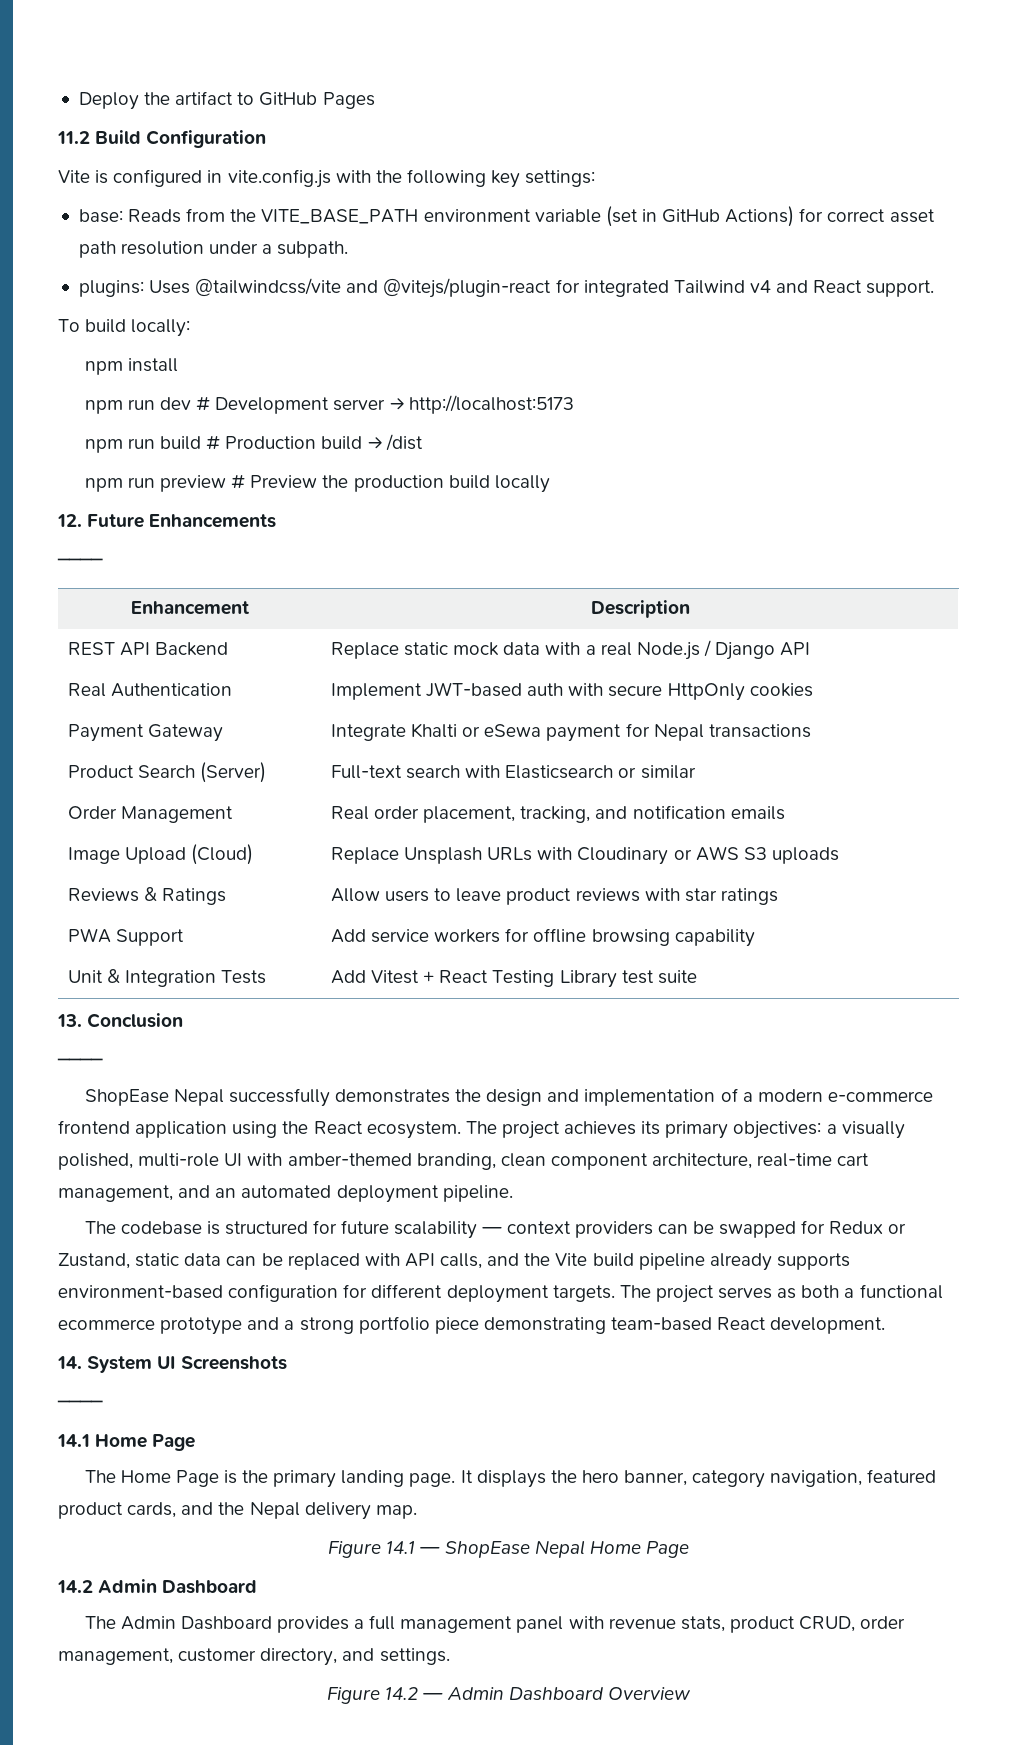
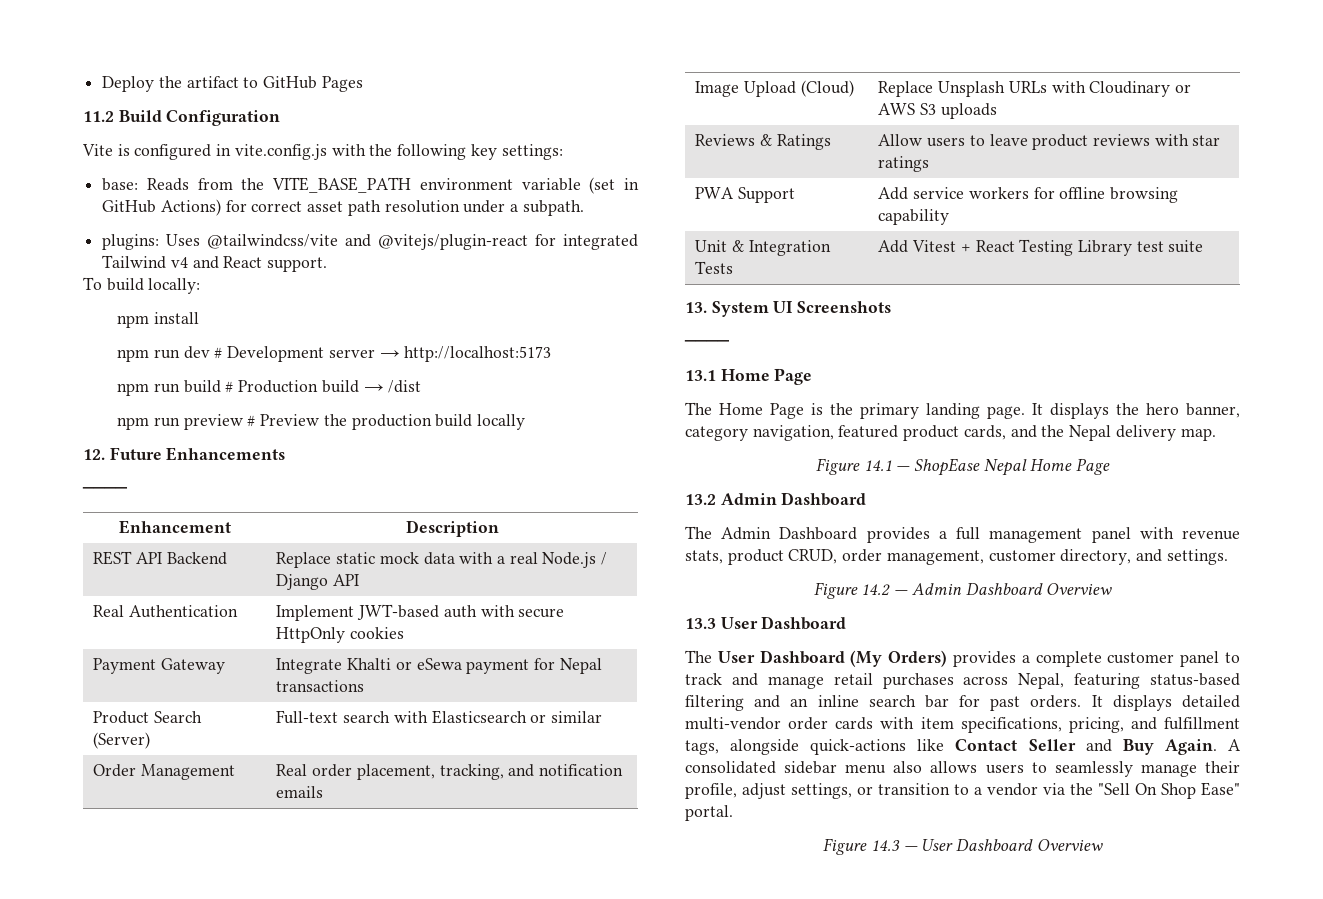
[87,1013,184,1028] [57,1058,103,1066] [84,1088,933,1107] [58,1120,905,1139] [58,1153,870,1170] [58,1185,513,1203] [84,1220,907,1239] [58,1253,850,1271] [58,1284,943,1303] [58,1316,886,1335] [57,1356,82,1369] Conclusion // ──── // ShopEase Nepal successfully demonstrates the design and implementation of a modern e-commerce frontend application using the React ecosystem. The project achieves its primary objectives: a visually polished, multi-role UI with amber-themed branding, clean component architecture, real-time cart management, and an automated deployment pipeline. // The codebase is structured for future scalability — context providers can be swapped for Redux or Zustand, static data can be replaced with API calls, and the Vite build pipeline already supports environment-based configuration for different deployment targets. The project serves as both a functional ecommerce prototype and a strong portfolio piece demonstrating team-based React development. // 14. -> (707, 307) none
[57,1434,90,1447] 14.1 -> [685,370,716,381] 13.1
[57,1580,93,1593] 14.2 -> [685,494,716,505] 13.2
(691, 1693) none -> [685,616,847,630] [685,650,1240,667] [685,673,1240,689] [685,695,1240,711] [685,717,1240,733] [685,739,1241,755] [685,761,1240,777] [685,782,1240,799] [685,805,733,821] [823,838,1103,855] // 13.3 User Dashboard // The User Dashboard (My Orders) provides a complete customer panel to track and manage retail purchases across Nepal, featuring status-based filtering and an inline search bar for past orders. It displays detailed multi-vendor order cards with item specifications, pricing, and fulfillment tags, alongside quick-actions like Contact Seller and Buy Again. A consolidated sidebar menu also allows users to seamlessly manage their profile, adjust settings, or transition to a vendor via the "Sell On Shop Ease" portal. // Figure 14.3 — User Dashboard Overview

